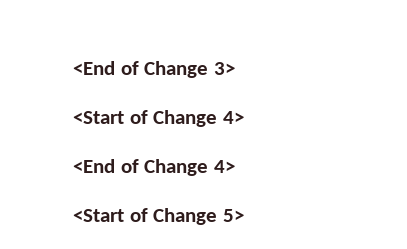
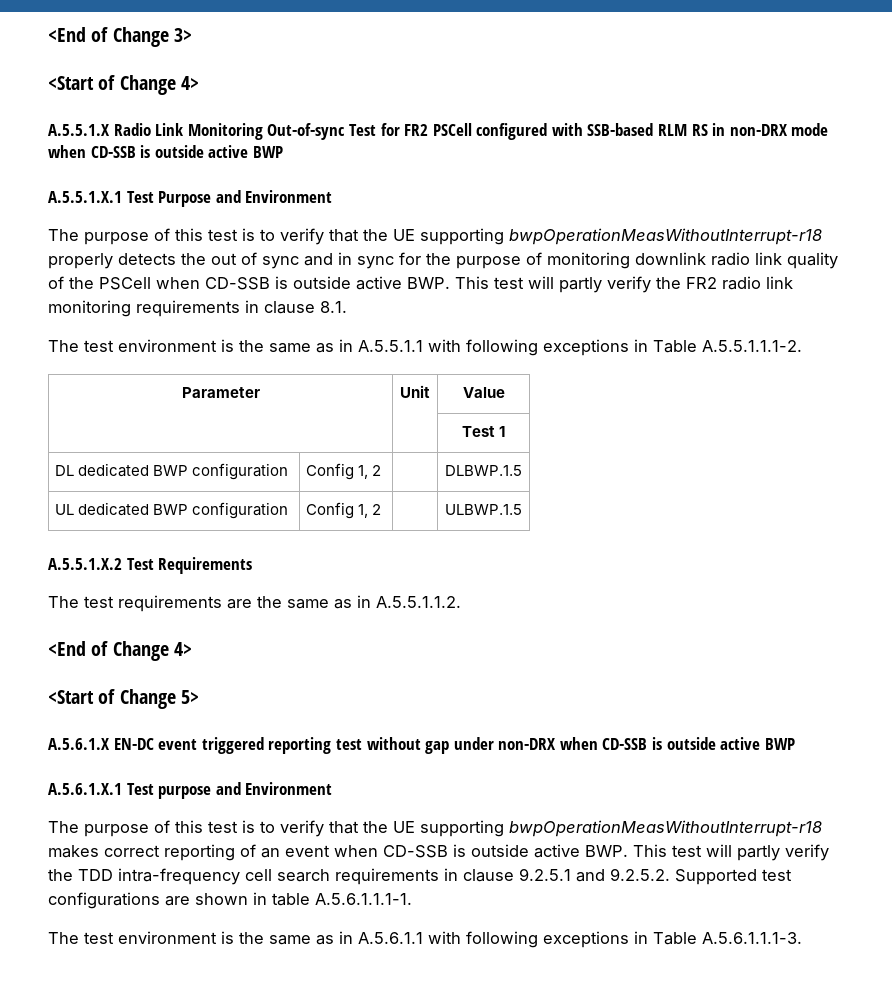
(245, 117) none -> [48,123,829,140] [48,145,283,158] [48,190,333,207] [48,228,822,245] [48,252,838,269] [48,276,793,293] [48,300,347,317] [48,339,802,356] [181,387,260,398] [400,385,430,398] [462,387,505,398] [461,426,506,437] [54,463,289,480] [305,463,382,480] [445,465,522,476] [54,502,289,519] [305,502,382,519] [445,504,522,515] [48,557,253,574] [48,595,461,612] // A.5.5.1.X Radio Link Monitoring Out-of-sync Test for FR2 PSCell configured with SSB-based RLM RS in non-DRX mode when CD-SSB is outside active BWP // A.5.5.1.X.1 Test Purpose and Environment // The purpose of this test is to verify that the UE supporting bwpOperationMeasWithoutInterrupt-r18 properly detects the out of sync and in sync for the purpose of monitoring downlink radio link quality of the PSCell when CD-SSB is outside active BWP. This test will partly verify the FR2 radio link monitoring requirements in clause 8.1. // The test environment is the same as in A.5.5.1.1 with following exceptions in Table A.5.5.1.1.1-2. // Parameter | Unit | Value // | | Test 1 // DL dedicated BWP configuration | Config 1, 2 | | DLBWP.1.5 // UL dedicated BWP configuration | Config 1, 2 | | ULBWP.1.5 // A.5.5.1.X.2 Test Requirements // The test requirements are the same as in A.5.5.1.1.2.
(245, 215) none -> [48,737,795,754] [48,782,333,799] [48,820,822,837] [48,844,829,861] [48,868,792,885] [48,892,412,909] [48,931,802,948] // A.5.6.1.X EN-DC event triggered reporting test without gap under non-DRX when CD-SSB is outside active BWP // A.5.6.1.X.1 Test purpose and Environment // The purpose of this test is to verify that the UE supporting bwpOperationMeasWithoutInterrupt-r18 makes correct reporting of an event when CD-SSB is outside active BWP. This test will partly verify the TDD intra-frequency cell search requirements in clause 9.2.5.1 and 9.2.5.2. Supported test configurations are shown in table A.5.6.1.1.1-1. // The test environment is the same as in A.5.6.1.1 with following exceptions in Table A.5.6.1.1.1-3.

